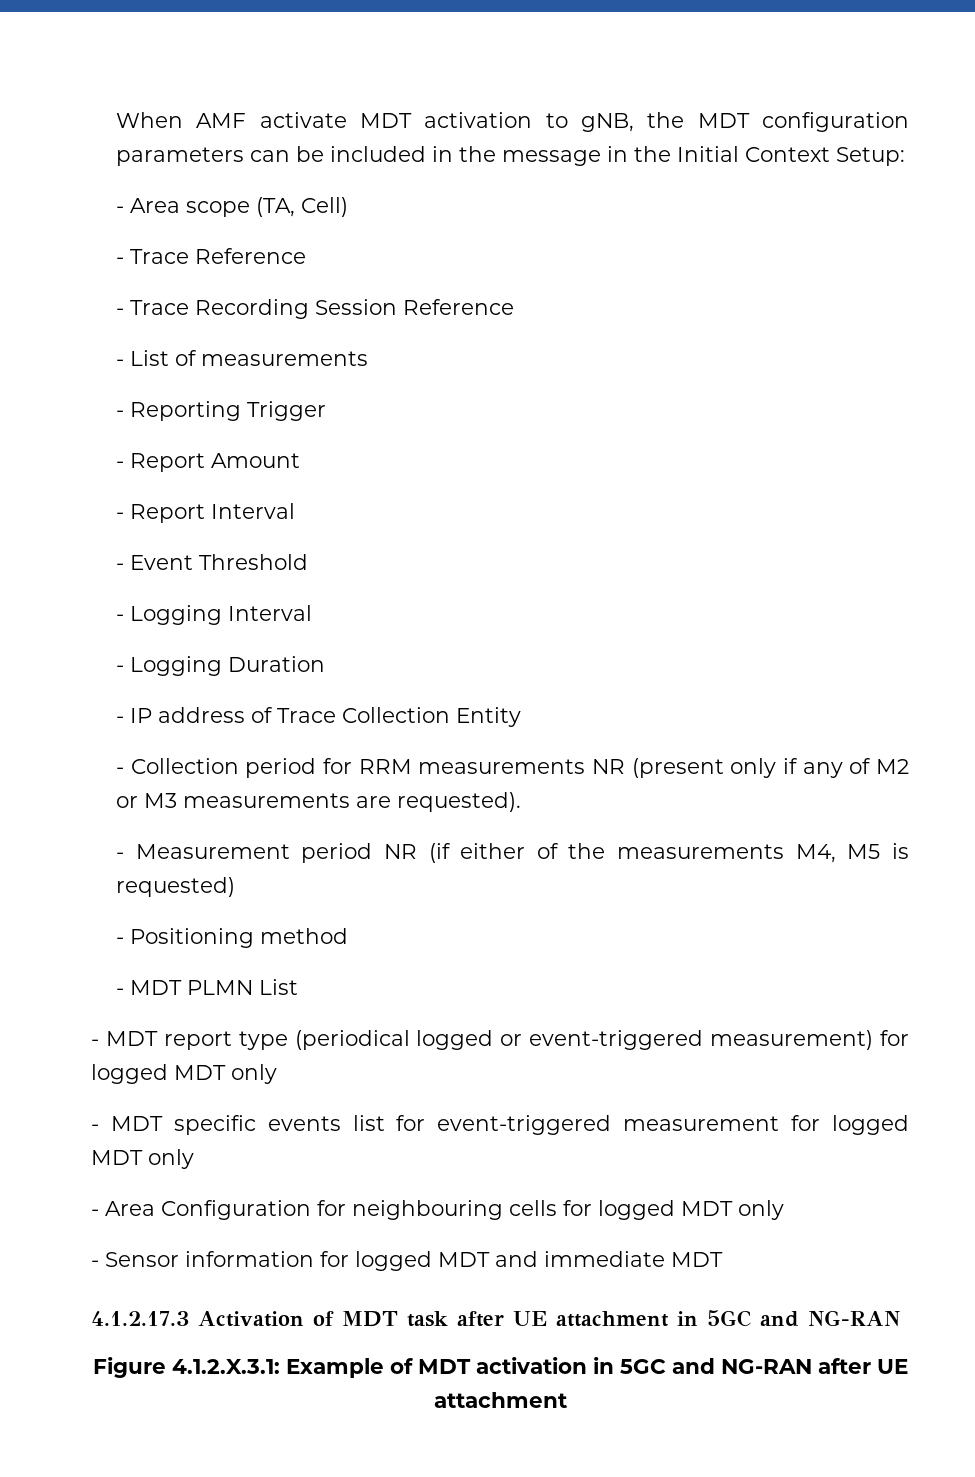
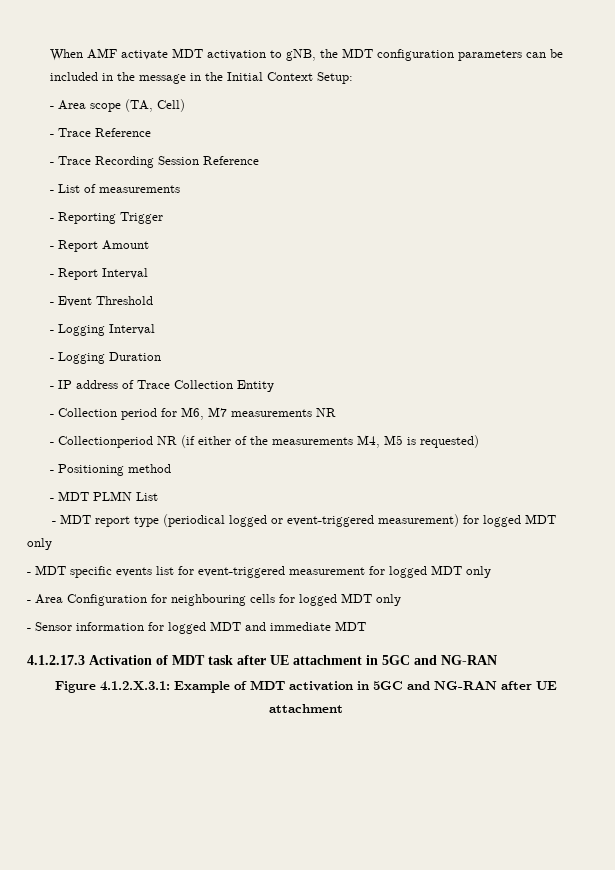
[358,759,412,774] RRM -> [181,407,228,420] M6, M7
[631,758,909,778] [116,792,522,812] [116,843,373,863] (present only if any of M2 or M3 measurements are requested). // - Measurement period -> [50,436,154,448] // - Collectionperiod

